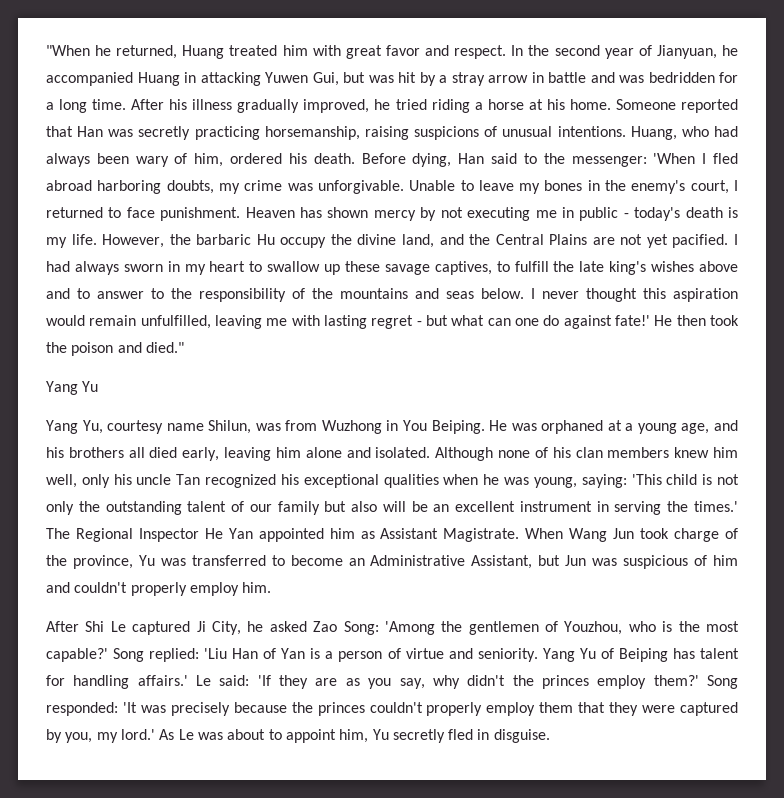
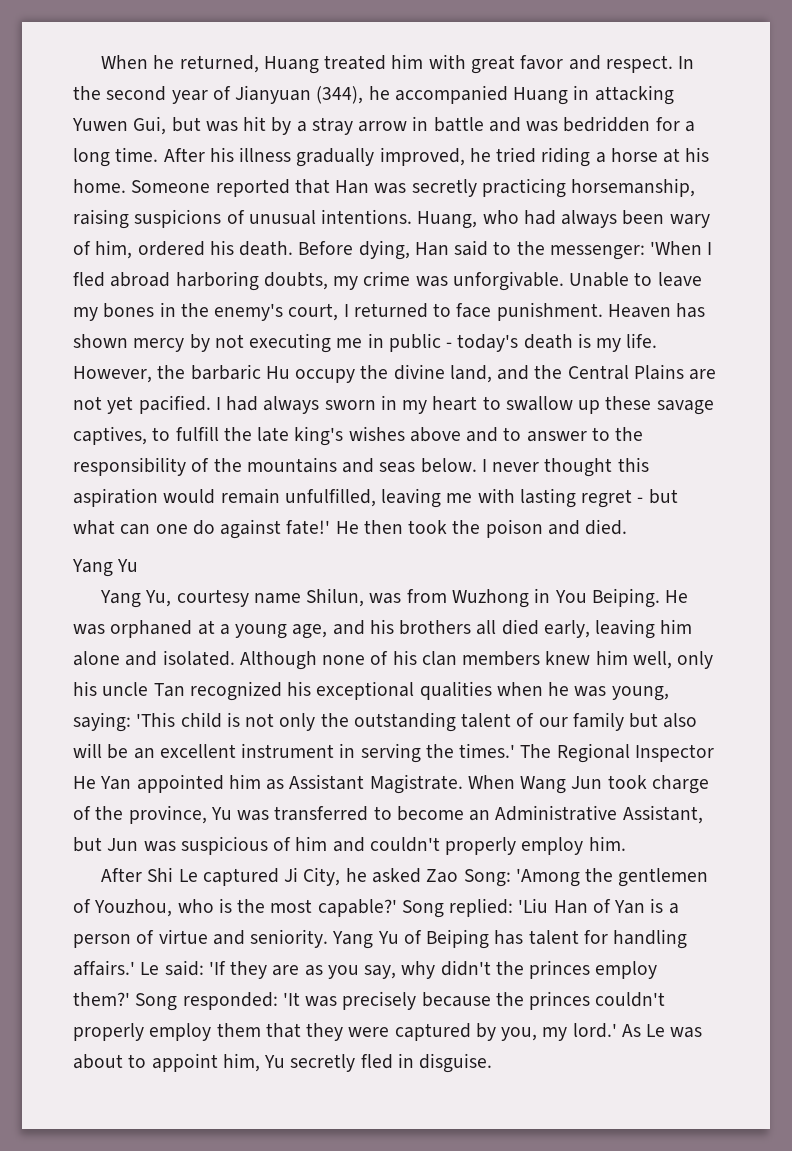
[46,45,90,56] "When -> [101,55,149,69] When
[656,45,717,59] Jianyuan, -> [235,85,364,104] Jianyuan (344),
[145,342,184,353] died." -> [585,519,628,535] died.

